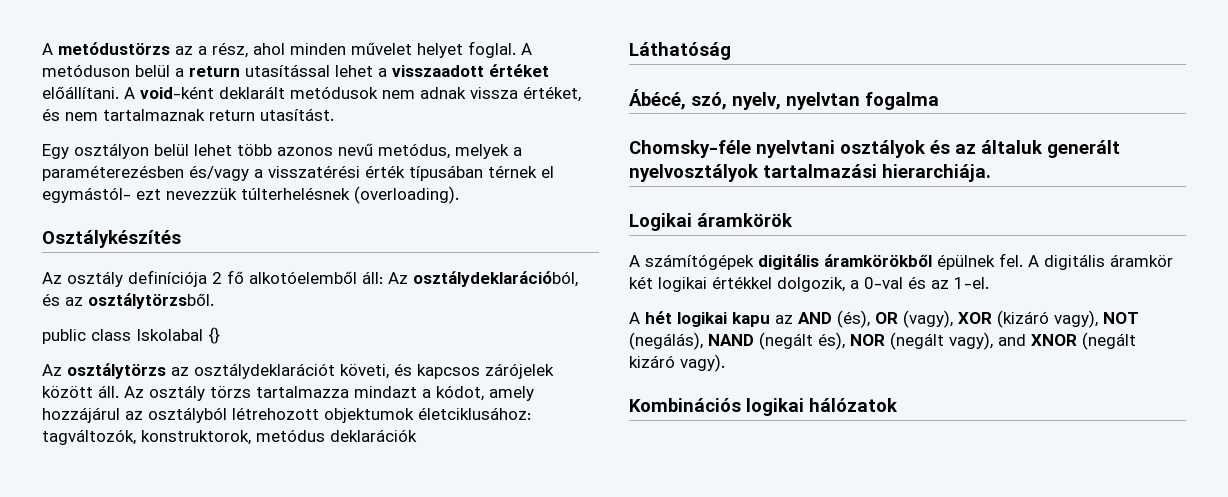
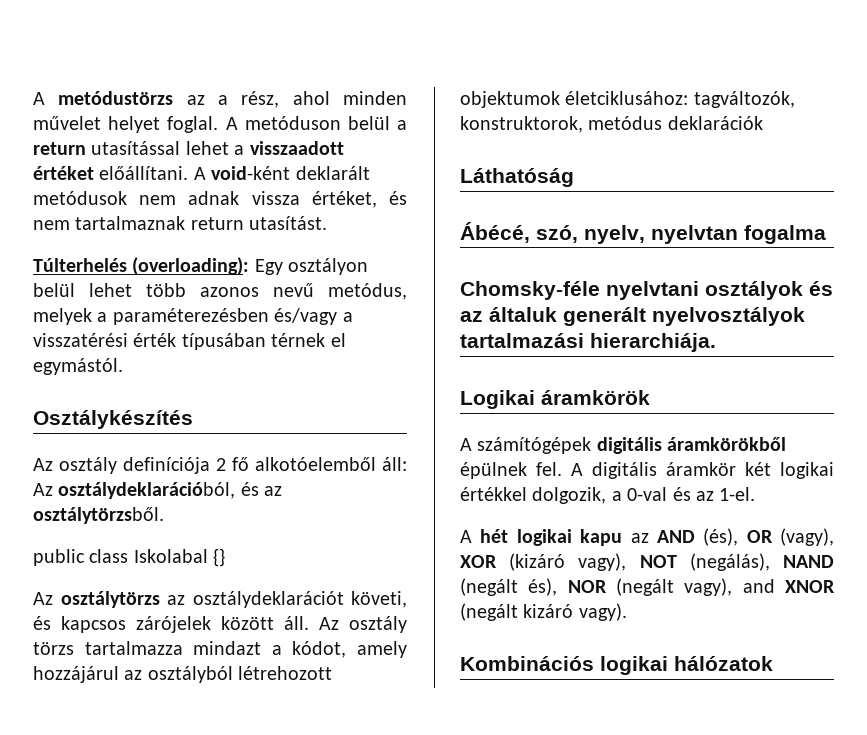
(334, 114) none -> [33,257,250,276] Túlterhelés (overloading):
[42,186,459,204] egymástól- ezt nevezzük túlterhelésnek (overloading). -> [33,358,123,375] egymástól.

